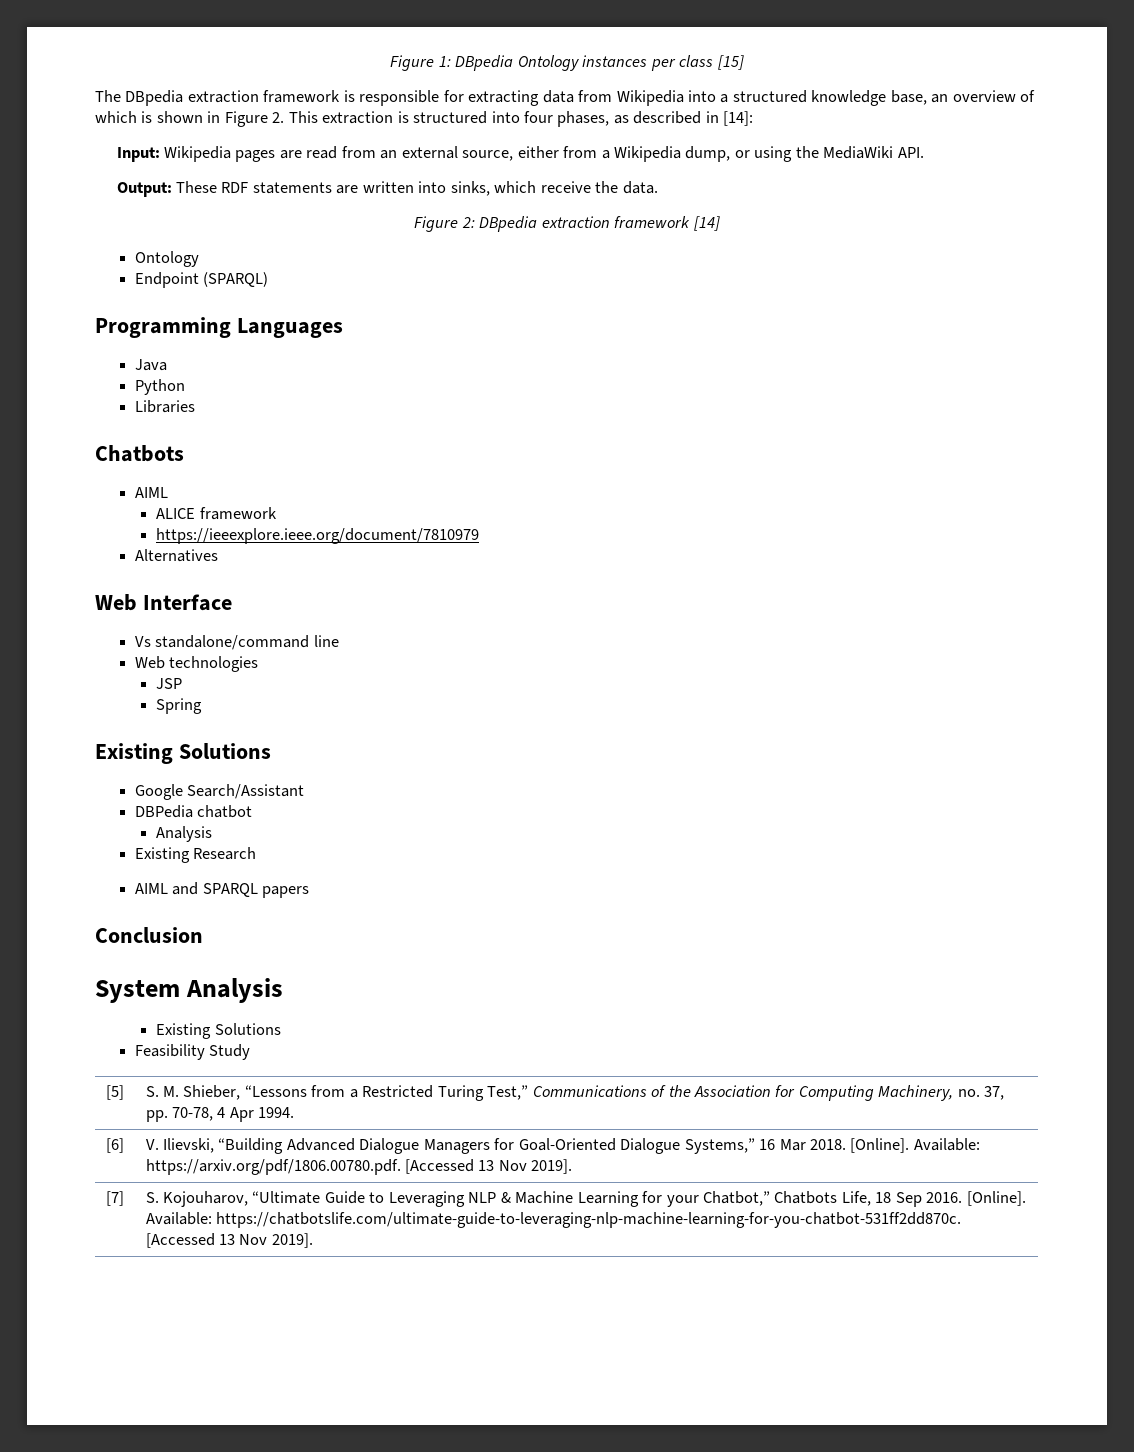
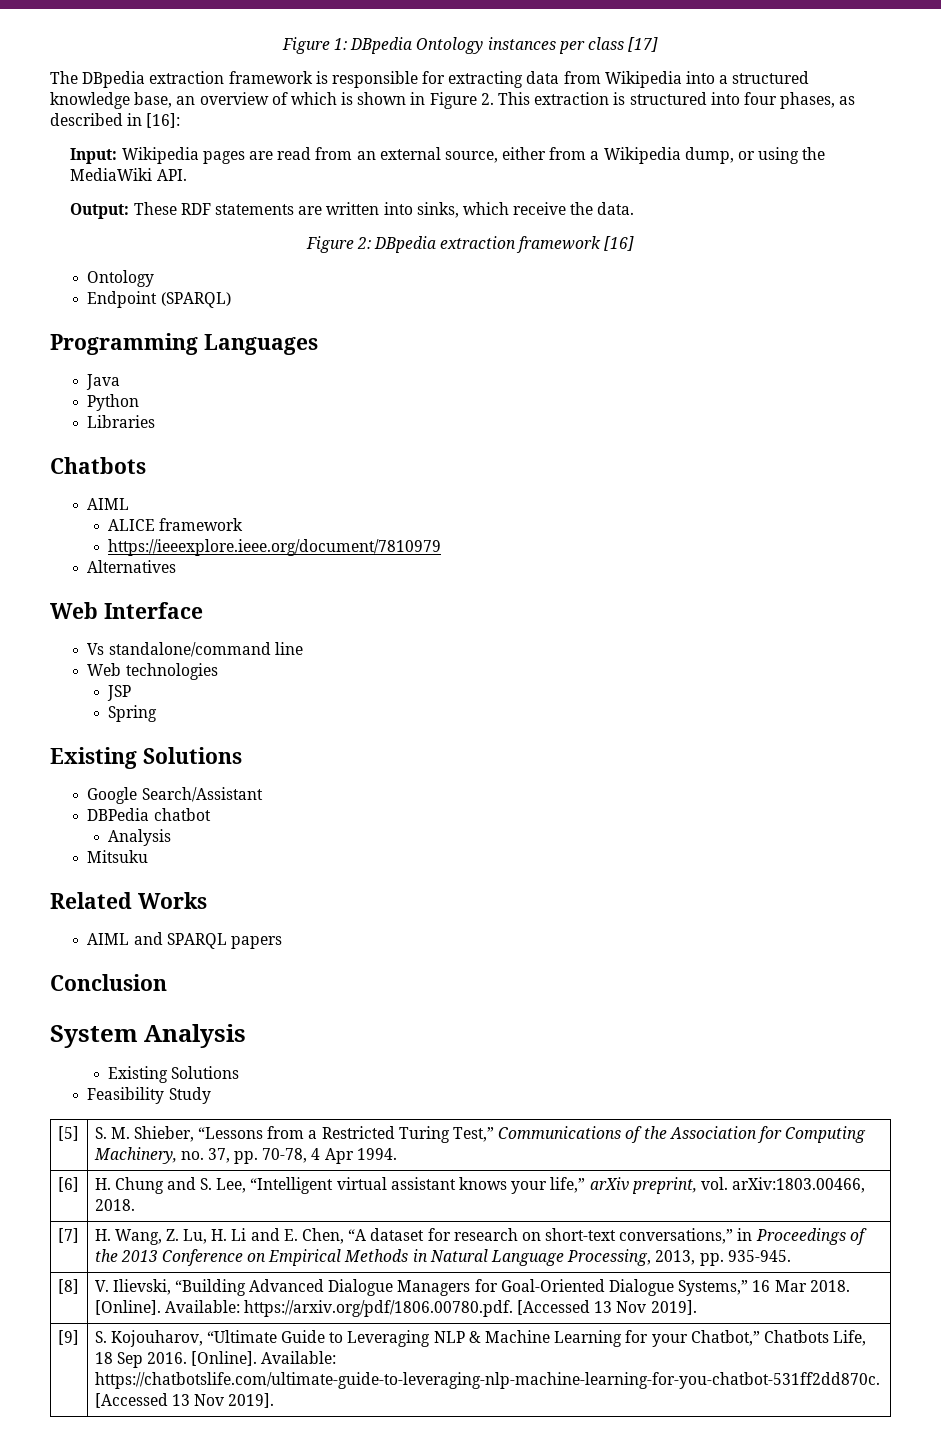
[717,55,744,70] [15] -> [628,37,659,52] [17]
[723,111,754,126] [14]: -> [146,113,181,128] [16]:
[693,216,720,231] [14] -> [604,236,635,251] [16]
[134,847,257,863] Existing Research -> [87,850,149,863] [50,892,207,909] Mitsuku // Related Works
(124, 1145) none -> [94,1177,866,1194] [94,1199,135,1211] [57,1228,79,1243] [94,1228,867,1245] [94,1249,791,1266] [57,1279,79,1294] | H. Chung and S. Lee, “Intelligent virtual assistant knows your life,” arXiv preprint, vol. arXiv:1803.00466, 2018. // [7] | H. Wang, Z. Lu, H. Li and E. Chen, “A dataset for research on short-text conversations,” in Proceedings of the 2013 Conference on Empirical Methods in Natural Language Processing, 2013, pp. 935-945. // [8]
[105,1191,124,1206] [7] -> [57,1330,79,1345] [9]

